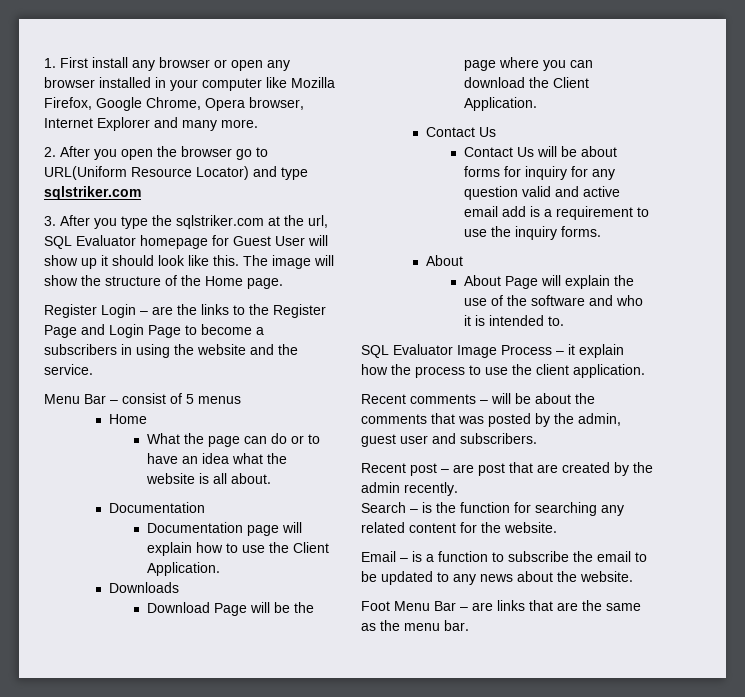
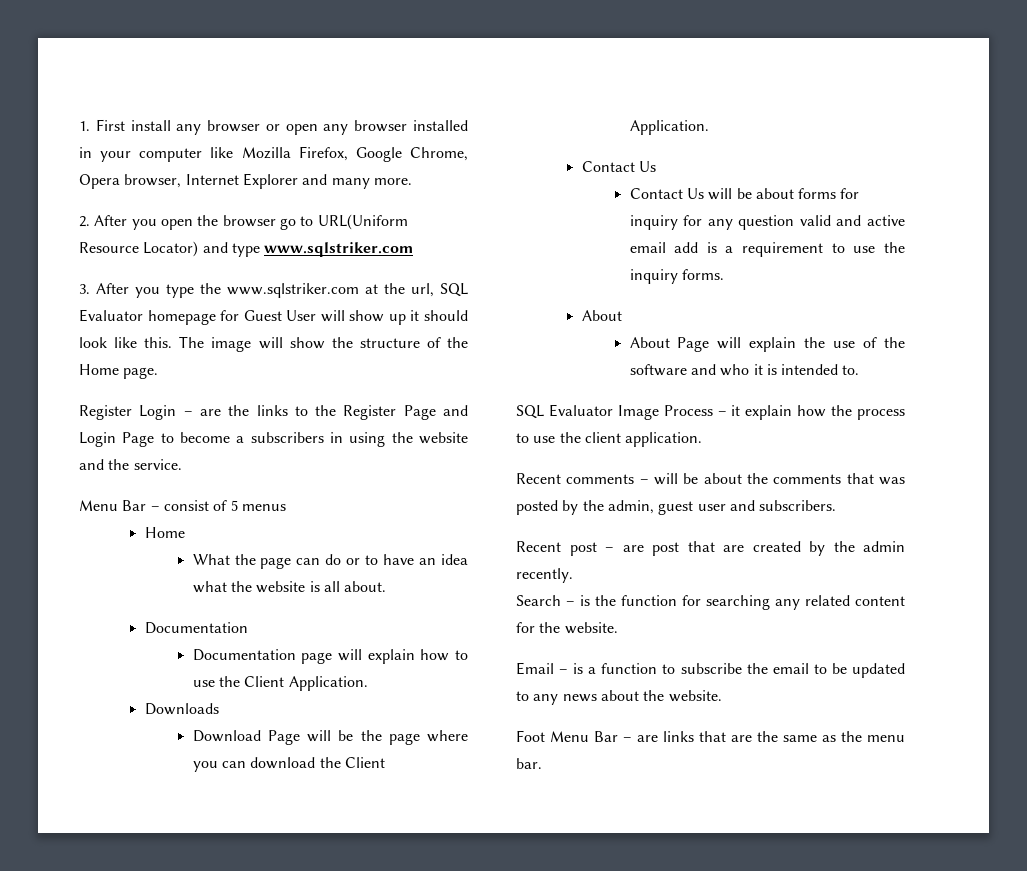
[44,186,141,200] sqlstriker.com -> [264,242,414,257] www.sqlstriker.com
[176,215,264,229] sqlstriker.com -> [227,283,359,298] www.sqlstriker.com

